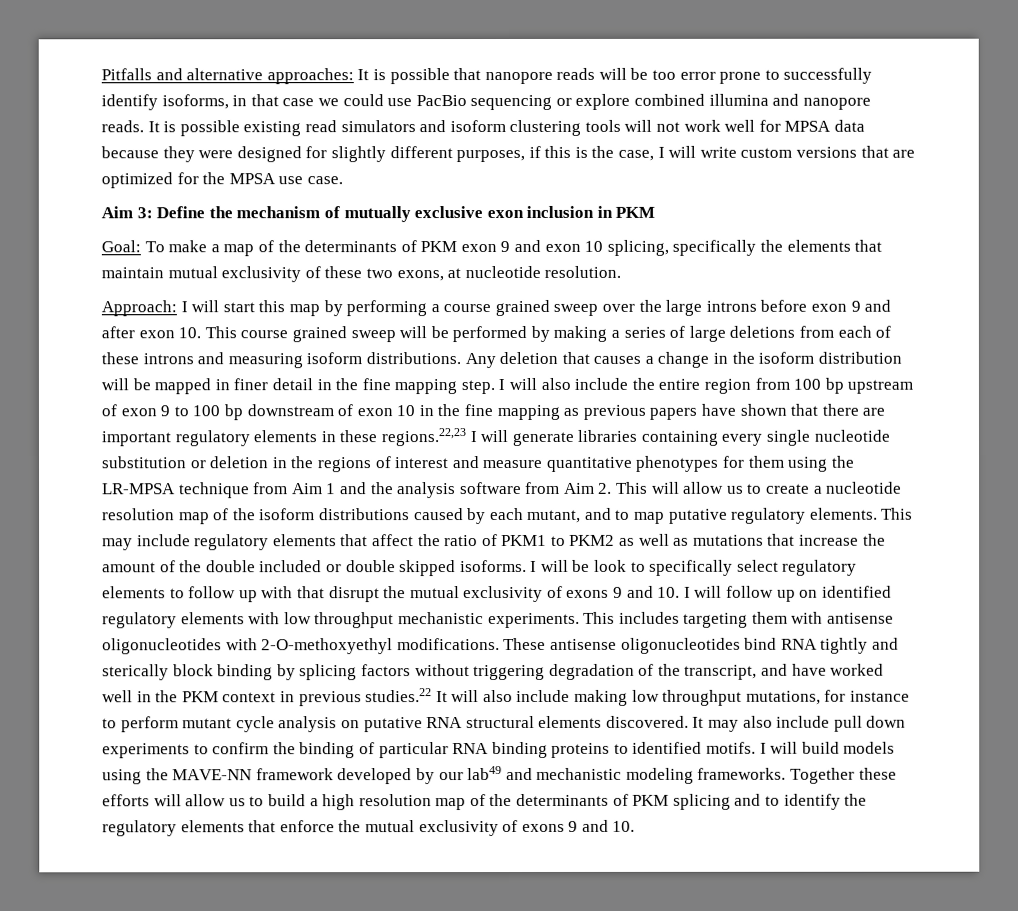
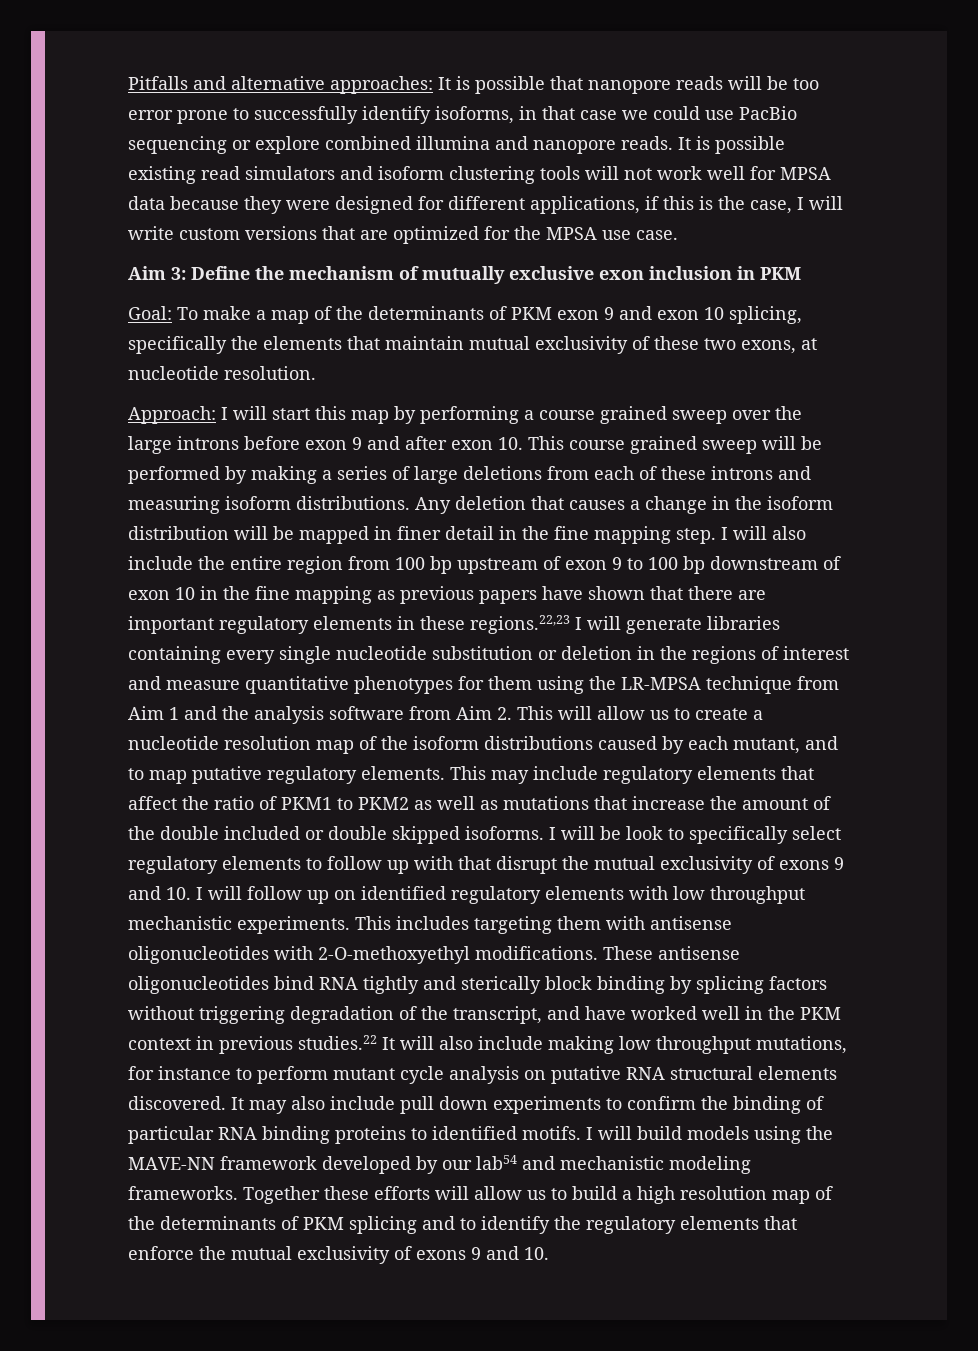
[330,146,526,163] slightly different purposes, -> [448,196,640,214] different applications,
[467,766,503,781] lab49 -> [476,1155,517,1170] lab54

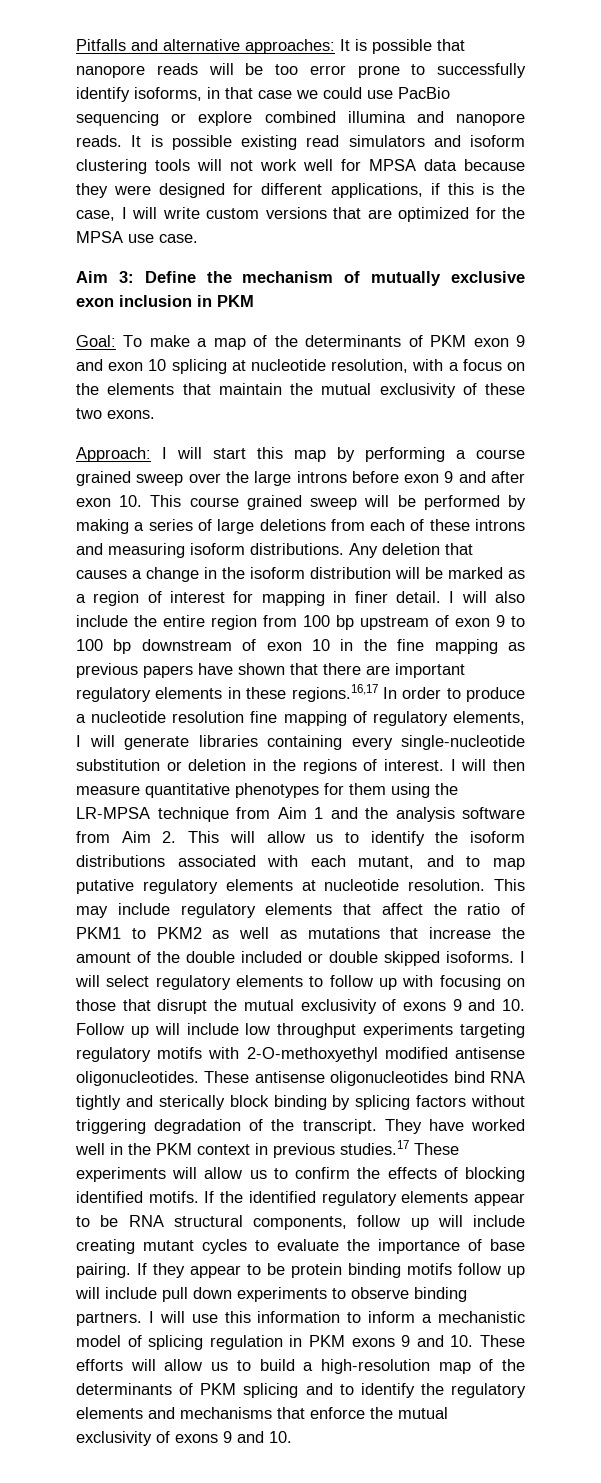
[729,306,802,324] [128,336,227,354] splicing, specifically -> [171,359,525,374] splicing at nucleotide resolution, with a focus on
(464, 343) none -> [290,383,313,395] the
[741,338,817,354] [128,366,316,380] exons, at nucleotide resolution. -> [107,410,155,419] exons.
[299,526,716,544] mapped in finer detail in the fine mapping step. -> [448,567,525,579] [76,591,441,606] marked as a region of interest for mapping in finer detail.
[470,615,570,634] regions.22,23 -> [291,684,525,702] [76,711,525,726] regions.16,17 In order to produce a nucleotide resolution fine mapping of regulatory elements,
[279,646,427,664] single nucleotide -> [401,735,525,750] single-nucleotide
[783,646,849,660] [128,676,161,690] interest and -> [383,759,525,771] interest. I will then
[695,708,763,720] [128,736,377,754] create a nucleotide resolution map of -> [370,831,425,846] identify
[598,736,684,754] caused by -> [177,855,299,867] associated with
[361,766,445,780] elements. -> [225,879,486,891] elements at nucleotide resolution.
[600,826,788,844] be look to specifically -> (100, 981) none
(453, 863) none -> [439,975,525,990] [76,999,116,1011] focusing on those
[196,886,805,904] [128,916,732,934] [128,946,598,964] I will follow up on identified regulatory elements with low throughput mechanistic experiments. This includes targeting them with antisense oligonucleotides with 2-O-methoxyethyl modifications. -> [76,1023,525,1038] [76,1047,525,1062] [76,1071,199,1086] Follow up will include low throughput experiments targeting regulatory motifs with 2-O-methoxyethyl modified antisense oligonucleotides.
[453,1006,580,1024] transcript, and -> [302,1119,422,1134] transcript. They
[298,1035,847,1054] [128,1066,837,1084] [128,1096,325,1114] studies.22 It will also include making low throughput mutations, for instance to perform mutant cycle analysis on putative RNA structural elements discovered. It may also -> [340,1140,459,1155] [76,1167,525,1182] [76,1191,525,1206] [76,1215,525,1230] [76,1239,525,1254] [76,1263,525,1278] [75,1287,100,1299] studies.17 These experiments will allow us to confirm the effects of blocking identified motifs. If the identified regulatory elements appear to be RNA structural components, follow up will include creating mutant cycles to evaluate the importance of base pairing. If they appear to be protein binding motifs follow up will
[627,1096,824,1114] [128,1126,833,1144] [128,1155,751,1174] [128,1186,369,1204] confirm the binding of particular RNA binding proteins to identified motifs. I will build models using the MAVE-NN framework developed by our lab54 and mechanistic modeling frameworks. Together these -> [351,1287,467,1302] [76,1311,526,1326] [76,1335,526,1350] observe binding partners. I will use this information to inform a mechanistic model of splicing regulation in PKM exons 9 and 10. These
[637,1186,767,1204] high resolution -> [320,1359,430,1374] high-resolution
(759, 1223) none -> [148,1407,272,1419] and mechanisms

